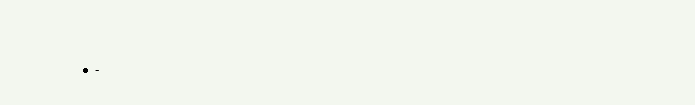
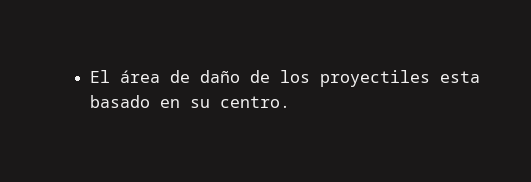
[95,70,100,74] - -> [89,70,480,87] [89,95,290,108] El área de daño de los proyectiles esta basado en su centro.

